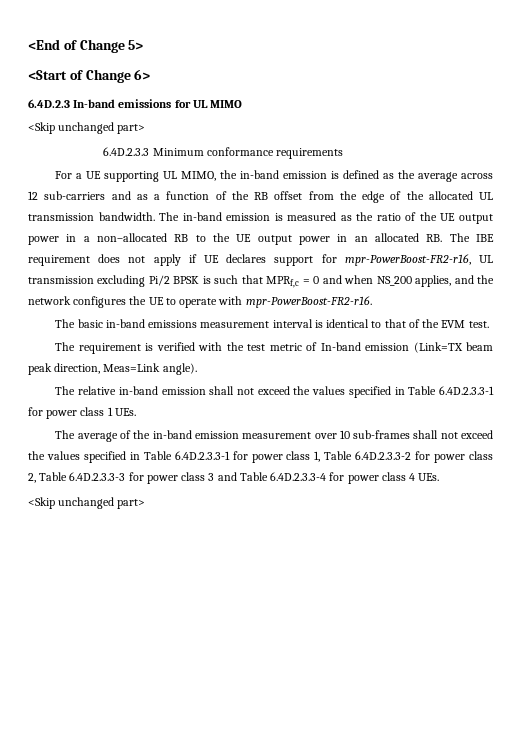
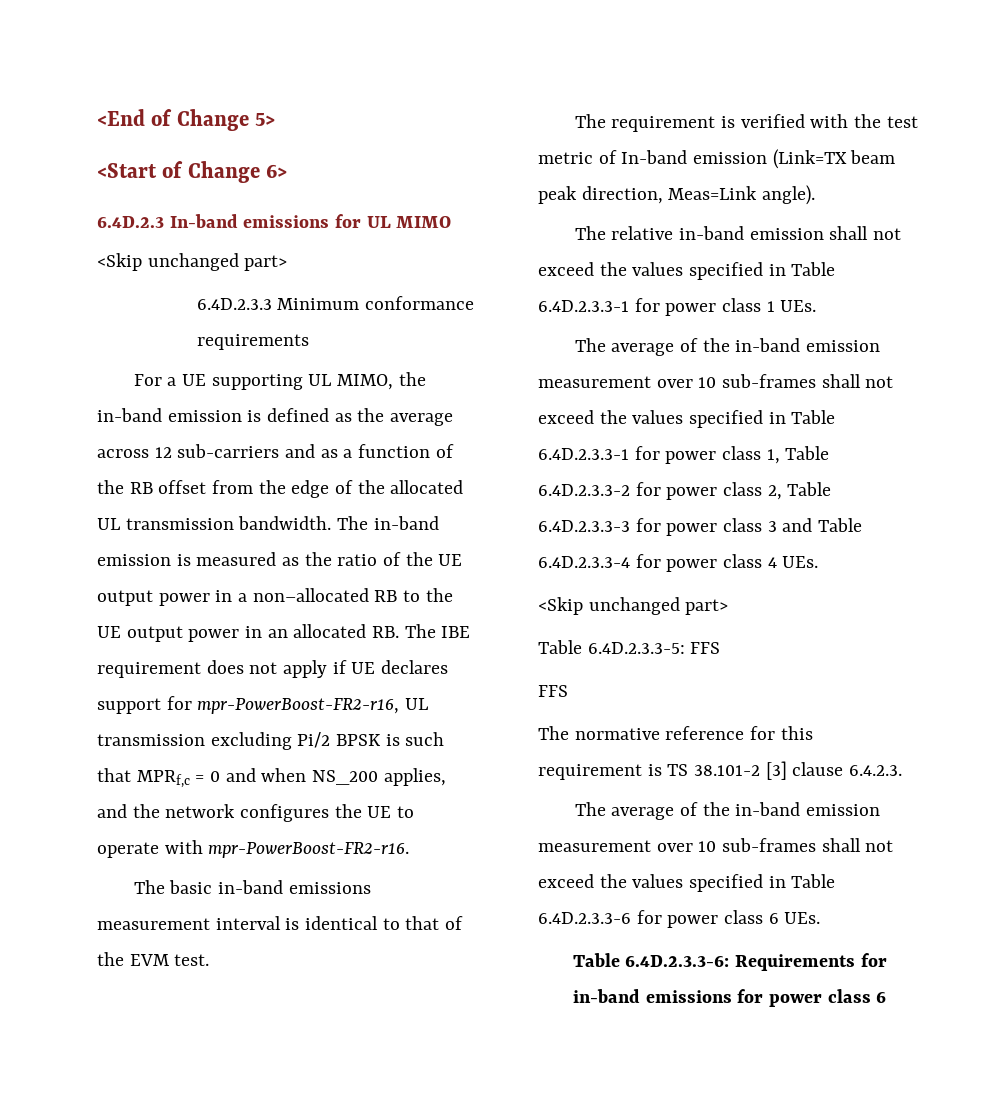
(146, 504) none -> [538,640,721,654] [538,685,568,697] [538,726,813,740] [538,761,903,780] [574,802,880,820] [538,838,894,852] [538,874,836,892] [538,910,821,928] [572,953,887,971] [572,989,887,1007] // Table 6.4D.2.3.3-5: FFS // FFS // The normative reference for this requirement is TS 38.101-2 [3] clause 6.4.2.3. // The average of the in-band emission measurement over 10 sub-frames shall not exceed the values specified in Table 6.4D.2.3.3-6 for power class 6 UEs. // Table 6.4D.2.3.3-6: Requirements for in-band emissions for power class 6

